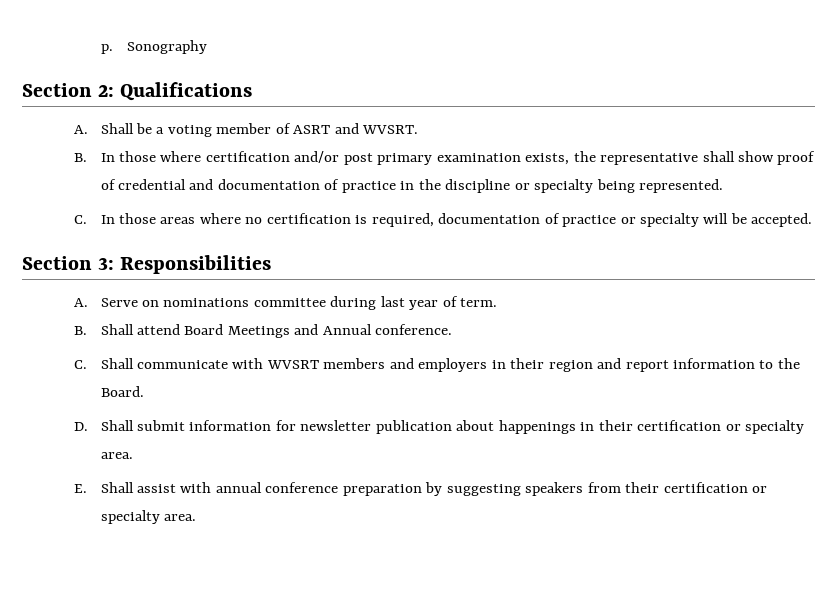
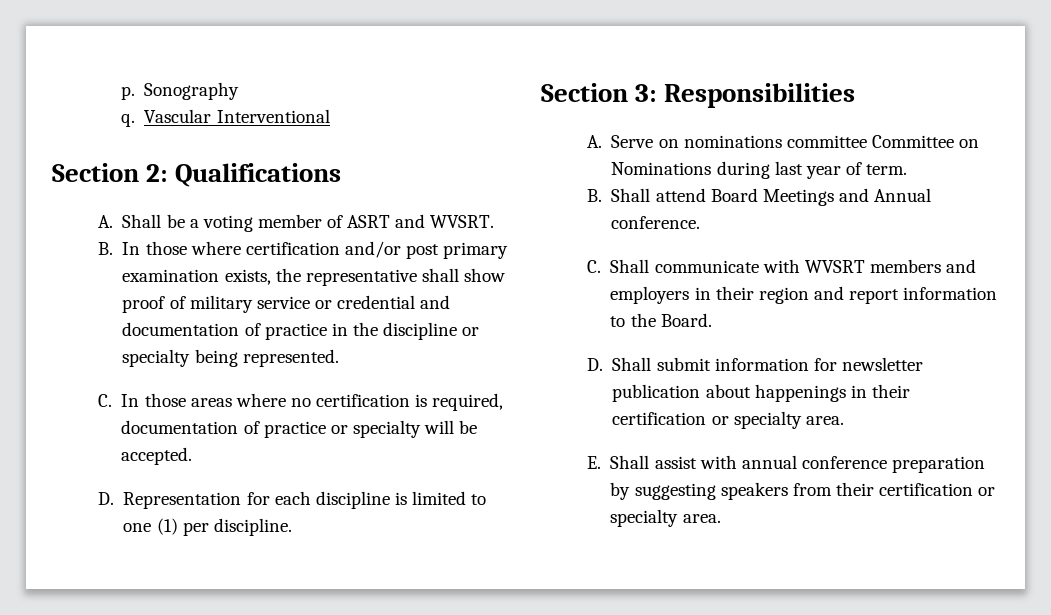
(207, 47) none -> [120,109,330,127] // q. Vascular Interventional
(116, 184) none -> [189,295,332,313] military service or
(813, 220) none -> [97,491,487,509] [123,518,292,536] // D. Representation for each discipline is limited to one (1) per discipline.
(326, 302) none -> [871,135,980,148] [611,162,712,175] Committee on Nominations

